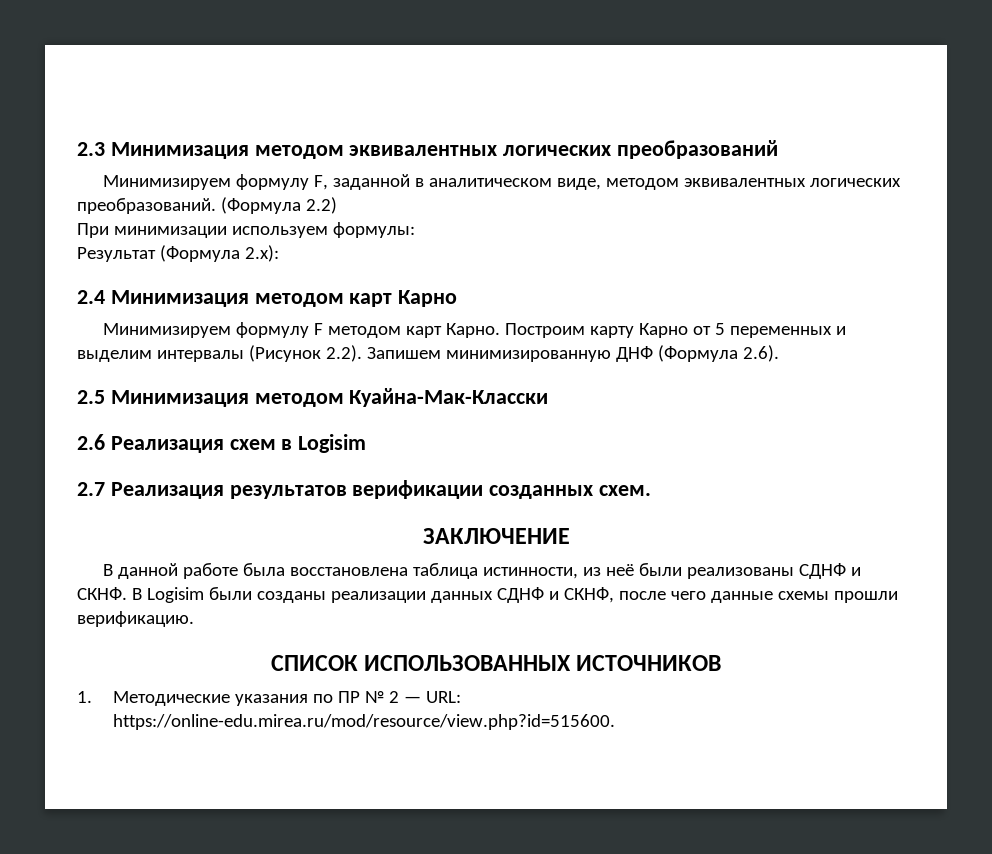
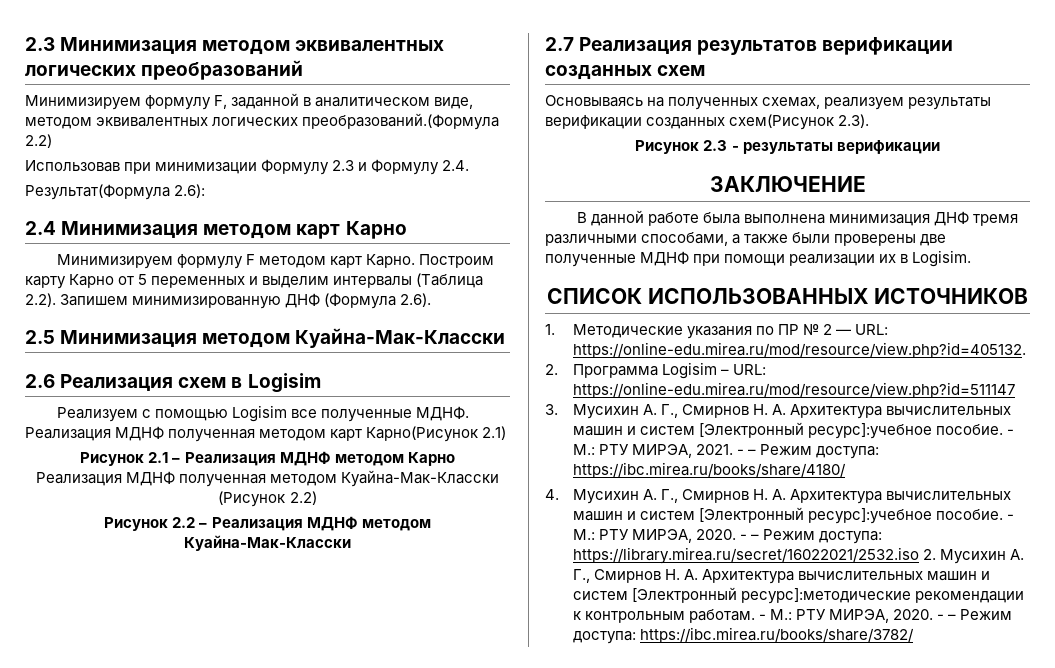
[77,197,337,214] [77,222,415,238] [77,245,279,262] преобразований. (Формула 2.2) // При минимизации используем формулы: // Результат (Формула 2.x): -> [302,113,500,130] [25,134,52,148] [25,159,470,175] [25,184,206,200] преобразований.(Формула 2.2) // Использовав при минимизации Формулу 2.3 и Формулу 2.4. // Результат(Формула 2.6):
[248,345,321,362] (Рисунок -> [416,273,484,288] (Таблица
(367, 443) none -> [56,405,470,422] [25,426,507,442] [80,451,455,466] [35,470,500,487] [218,491,317,507] [104,516,431,531] [184,535,351,551] // Реализуем с помощью Logisim все полученные МДНФ. Реализация МДНФ полученная методом карт Карно(Рисунок 2.1) // Рисунок 2.1 – Реализация МДНФ методом Карно // Реализация МДНФ полученная методом Куайна-Мак-Класски (Рисунок 2.2) // Рисунок 2.2 – Реализация МДНФ методом Куайна-Мак-Класски
[599,485,652,496] схем. -> [657,65,706,76] [545,95,992,110] [545,114,870,130] [635,140,940,154] схем // Основываясь на полученных схемах, реализуем результаты верификации созданных схем(Рисунок 2.3). // Рисунок 2.3 - результаты верификации
[290,563,862,579] [77,587,898,603] [77,611,194,627] восстановлена таблица истинности, из неё были реализованы СДНФ и СКНФ. В Logisim были созданы реализации данных СДНФ и СКНФ, после чего данные схемы прошли верификацию. -> [743,211,1019,226] [545,232,947,246] [545,250,972,267] выполнена минимизация ДНФ тремя различными способами, а также были проверены две полученные МДНФ при помощи реализации их в Logisim.
[112,714,615,730] https://online-edu.mirea.ru/mod/resource/view.php?id=515600. -> [572,342,1026,358] [545,362,766,379] [572,382,1015,398] [545,404,1011,419] [572,422,1014,439] [572,444,879,459] [572,462,846,478] [545,489,1011,504] [572,507,1014,524] [572,529,882,544] [572,547,1024,564] [572,569,990,584] [572,587,1024,604] [572,609,1013,623] [572,627,914,644] https://online-edu.mirea.ru/mod/resource/view.php?id=405132. // 2. Программа Logisim – URL: https://online-edu.mirea.ru/mod/resource/view.php?id=511147 // 3. Мусихин А. Г., Смирнов Н. А. Архитектура вычислительных машин и систем [Электронный ресурс]:учебное пособие. - М.: РТУ МИРЭА, 2021. - – Режим доступа: https://ibc.mirea.ru/books/share/4180/ // 4. Мусихин А. Г., Смирнов Н. А. Архитектура вычислительных машин и систем [Электронный ресурс]:учебное пособие. - М.: РТУ МИРЭА, 2020. - – Режим доступа: https://library.mirea.ru/secret/16022021/2532.iso 2. Мусихин А. Г., Смирнов Н. А. Архитектура вычислительных машин и систем [Электронный ресурс]:методические рекомендации к контрольным работам. - М.: РТУ МИРЭА, 2020. - – Режим доступа: https://ibc.mirea.ru/books/share/3782/

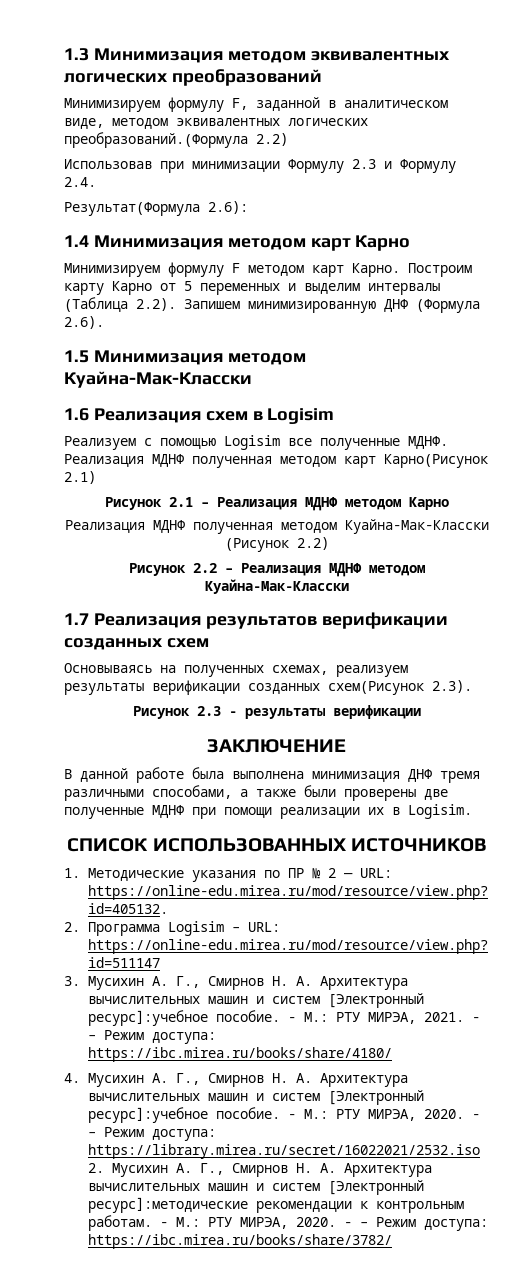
[25,37,55,51] 2.3 -> [64,48,89,61] 1.3
[25,221,56,235] 2.4 -> [64,235,89,247] 1.4
[25,330,55,344] 2.5 -> [64,350,89,363] 1.5
[25,374,55,388] 2.6 -> [64,408,89,421] 1.6
[545,37,574,51] 2.7 -> [64,613,89,625] 1.7

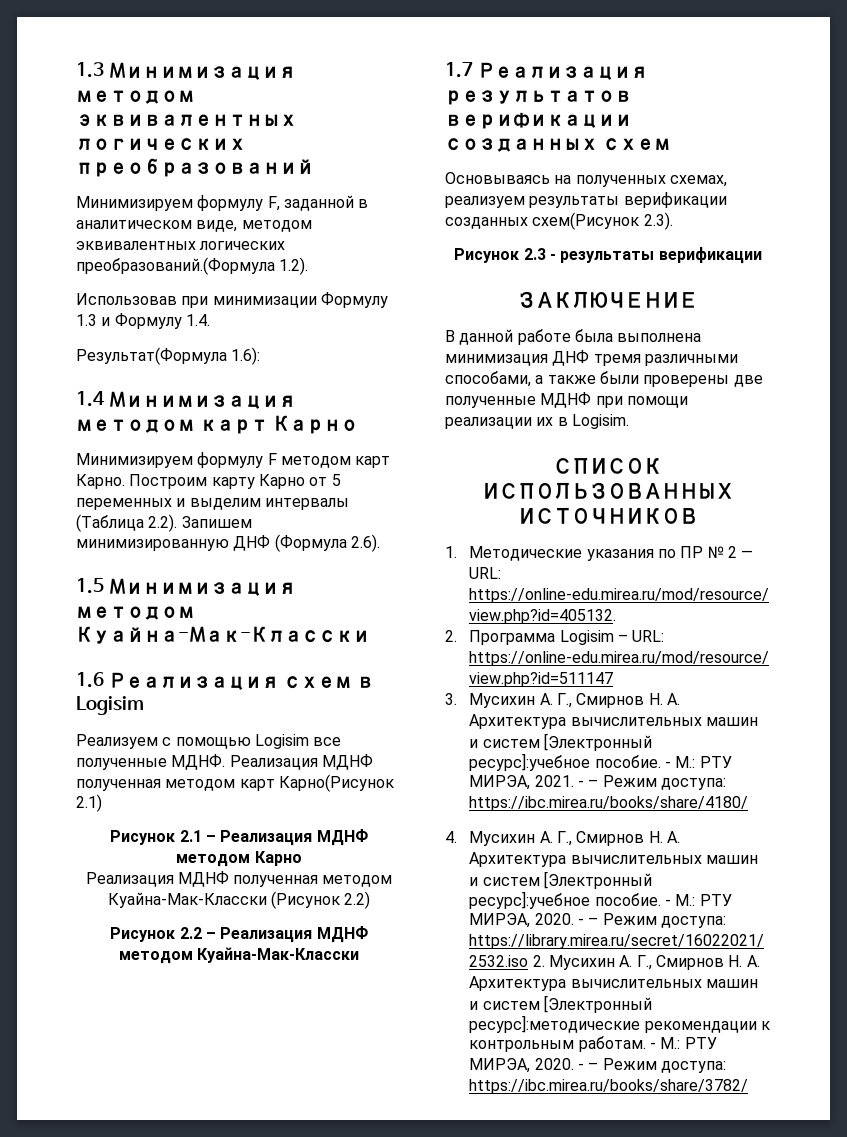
[256,133,288,146] 2.2) -> [279,257,309,275] 1.2).
[352,159,376,169] 2.3 -> [76,314,97,326] 1.3
[64,177,96,187] 2.4. -> [185,314,210,326] 1.4.
[208,201,248,214] 2.6): -> [231,347,261,365] 1.6):

